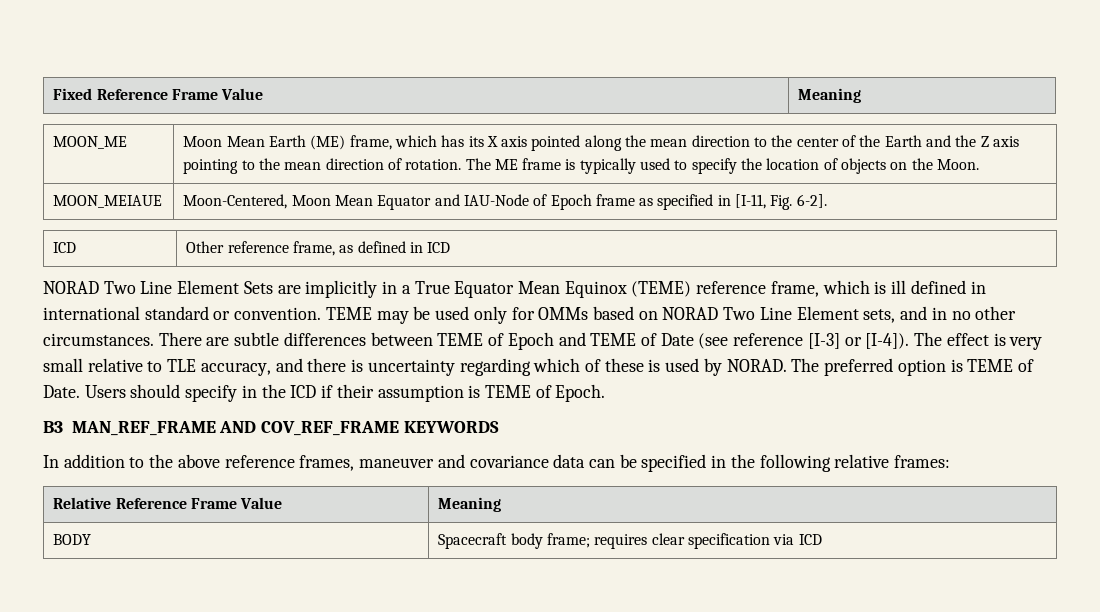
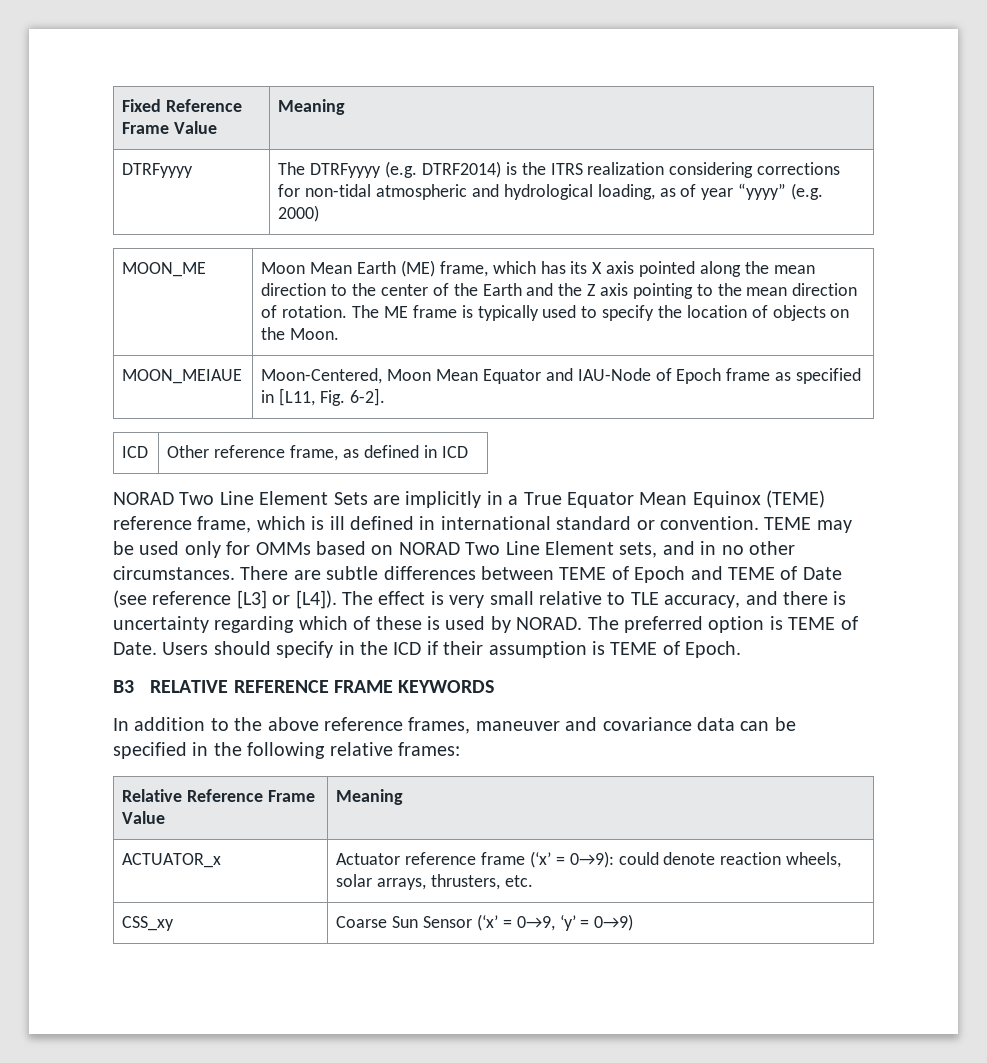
(862, 95) none -> [122,163,194,178] [278,161,841,178] [278,183,824,200] [278,205,320,222] // DTRFyyyy | The DTRFyyyy (e.g. DTRF2014) is the ITRS realization considering corrections for non-tidal atmospheric and hydrological loading, as of year “yyyy” (e.g. 2000)
[735,194,767,209] [I-11, -> [279,388,316,406] [L11,
[807,333,910,349] [I-3] or [I-4]). -> [236,590,337,609] [L3] or [L4]).
[71,421,400,436] MAN_REF_FRAME AND COV_REF_FRAME -> [150,680,394,693] RELATIVE REFERENCE FRAME
[53,534,92,545] [438,533,822,549] BODY | Spacecraft body frame; requires clear specification via ICD -> [122,853,222,868] [336,851,842,868] [336,874,534,890] [122,916,175,931] [336,914,634,931] ACTUATOR_x | Actuator reference frame (‘x’ = 0→9): could denote reaction wheels, solar arrays, thrusters, etc. // CSS_xy | Coarse Sun Sensor (‘x’ = 0→9, ‘y’ = 0→9)

